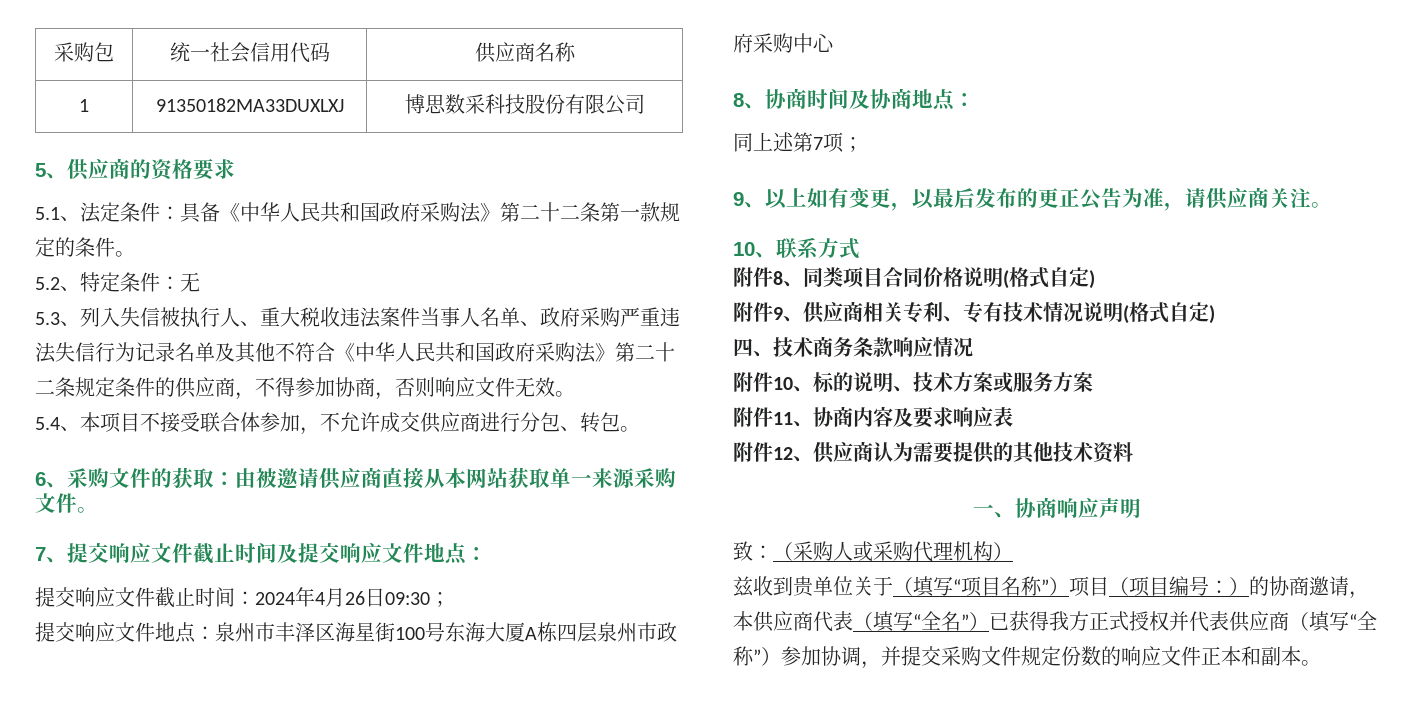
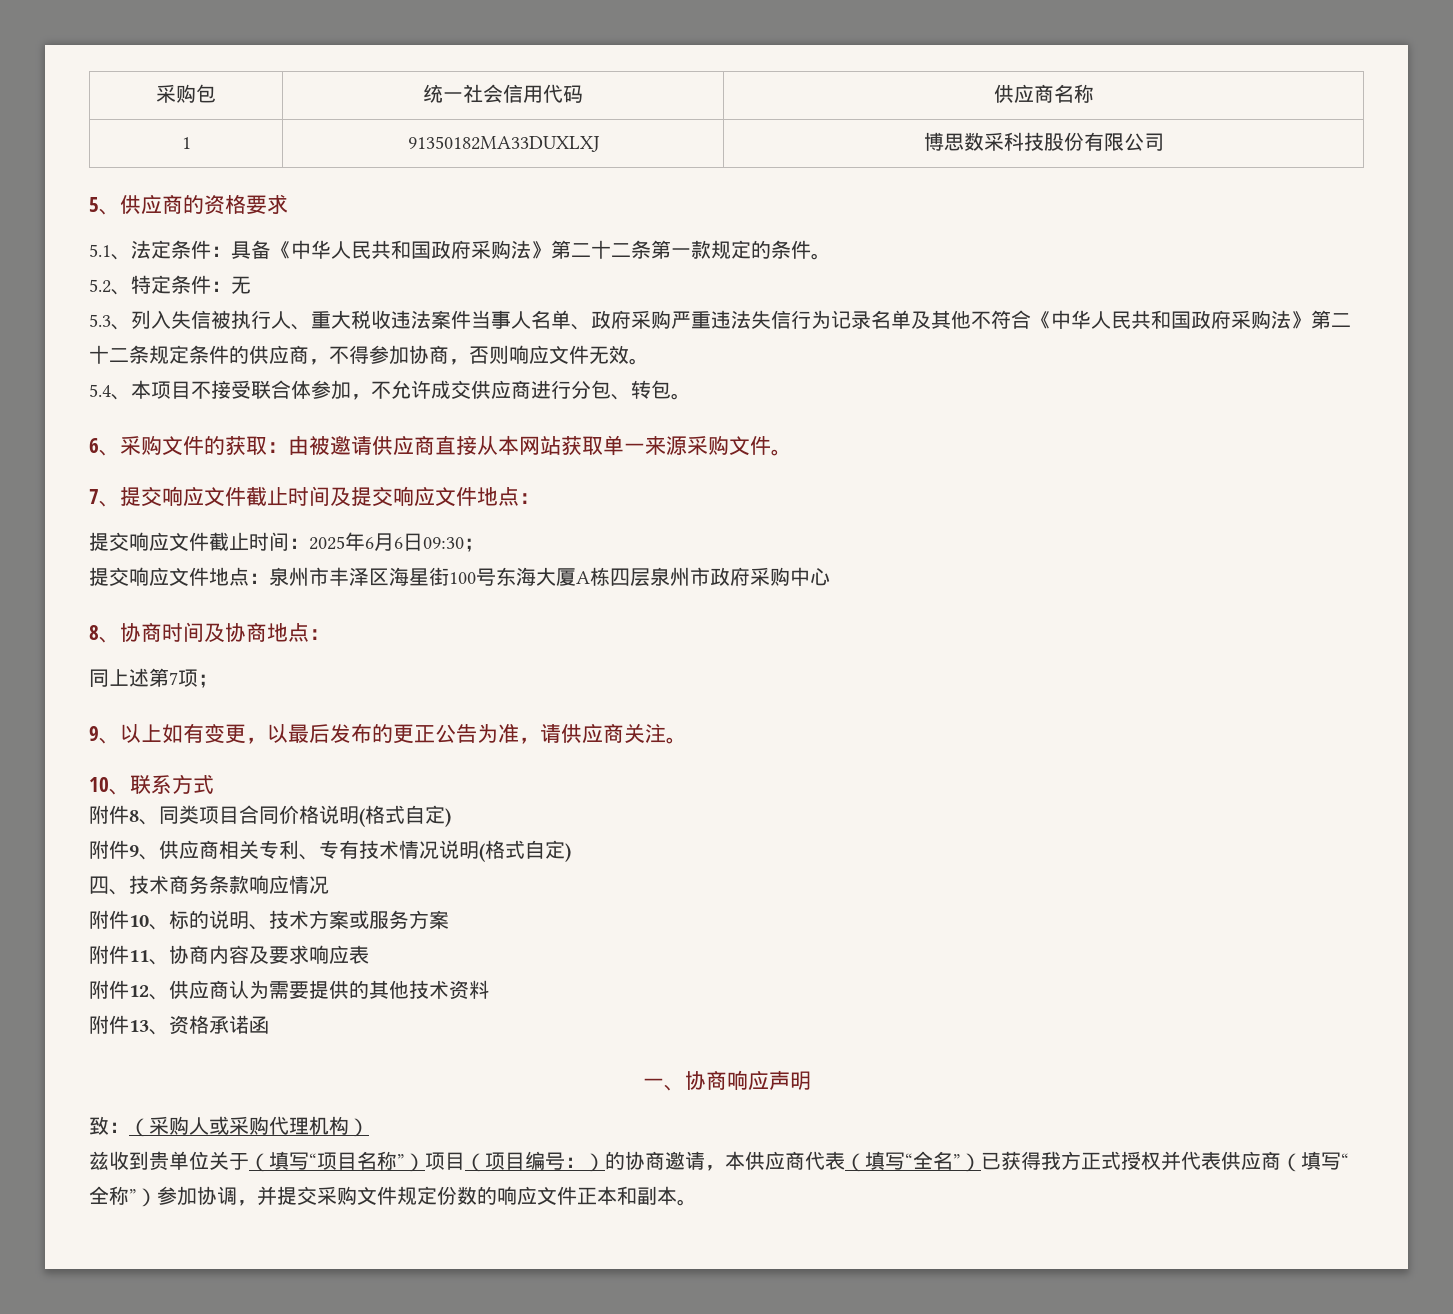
[255,587,365,607] 2024年4月26 -> [309,532,403,551] 2025年6月6
(1133, 452) none -> [89,1015,269,1035] // 附件13、资格承诺函

